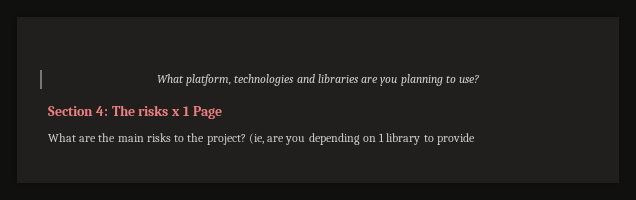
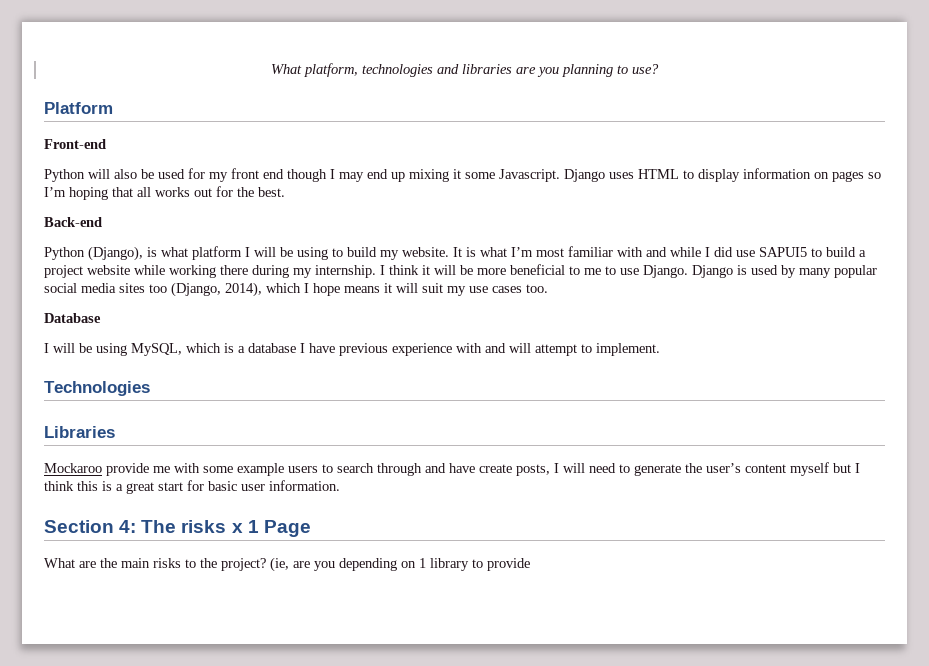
(480, 79) none -> [44,102,113,114] [44,139,106,149] [44,168,881,182] [44,186,285,200] [44,217,102,227] [44,246,866,261] [44,264,877,278] [44,282,548,297] [44,313,101,323] [44,343,660,356] [44,381,150,396] [44,426,115,438] [44,462,860,476] [44,480,340,494] // Platform // Front-end // Python will also be used for my front end though I may end up mixing it some Javascript. Django uses HTML to display information on pages so I’m hoping that all works out for the best. // Back-end // Python (Django), is what platform I will be using to build my website. It is what I’m most familiar with and while I did use SAPUI5 to build a project website while working there during my internship. I think it will be more beneficial to me to use Django. Django is used by many popular social media sites too (Django, 2014), which I hope means it will suit my use cases too. // Database // I will be using MySQL, which is a database I have previous experience with and will attempt to implement. // Technologies // Libraries // Mockaroo provide me with some example users to search through and have create posts, I will need to generate the user’s content myself but I think this is a great start for basic user information.

